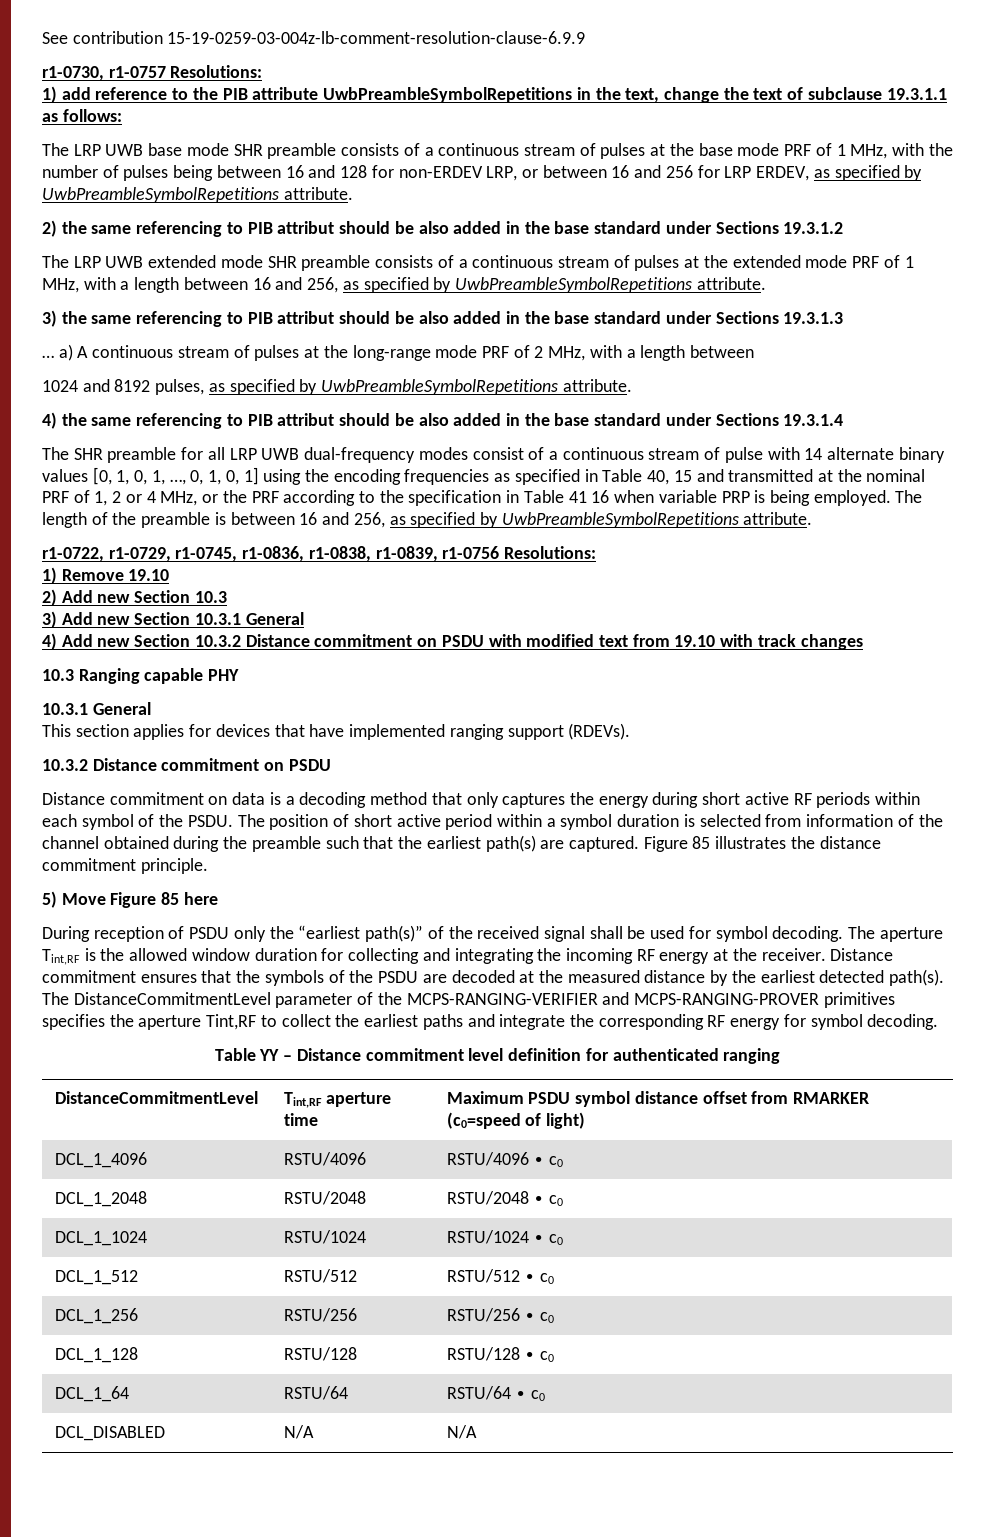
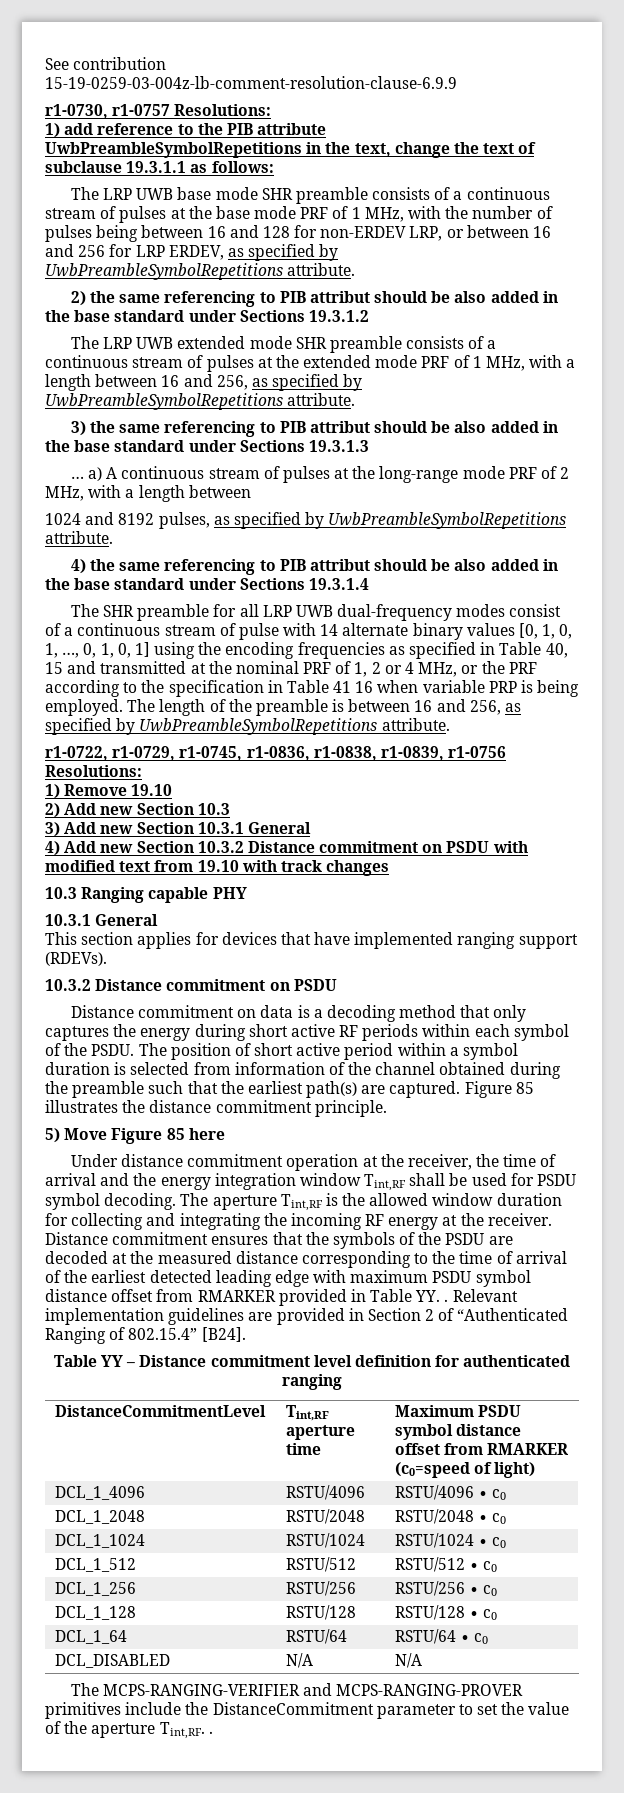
[42,925,585,942] During reception of PSDU only the “earliest path(s)” of the received signal -> [70,1154,557,1171] [45,1173,407,1191] Under distance commitment operation at the receiver, the time of arrival and the energy integration window Tint,RF
(711, 932) none -> [537,1174,577,1186] PSDU
[710,969,945,986] [42,992,895,1008] [42,1014,939,1030] by the earliest detected path(s). The DistanceCommitmentLevel parameter of the MCPS-RANGING-VERIFIER and MCPS-RANGING-PROVER primitives specifies the aperture Tint,RF to collect the earliest paths and integrate the corresponding RF energy for symbol decoding. -> [301,1251,567,1268] [45,1270,531,1287] [45,1289,518,1306] [45,1308,569,1325] [45,1327,246,1344] corresponding to the time of arrival of the earliest detected leading edge with maximum PSDU symbol distance offset from RMARKER provided in Table YY. . Relevant implementation guidelines are provided in Section 2 of “Authenticated Ranging of 802.15.4” [B24].
(477, 1432) none -> [70,1683,524,1696] [45,1702,570,1719] [45,1721,213,1739] // The MCPS-RANGING-VERIFIER and MCPS-RANGING-PROVER primitives include the DistanceCommitment parameter to set the value of the aperture Tint,RF. .

